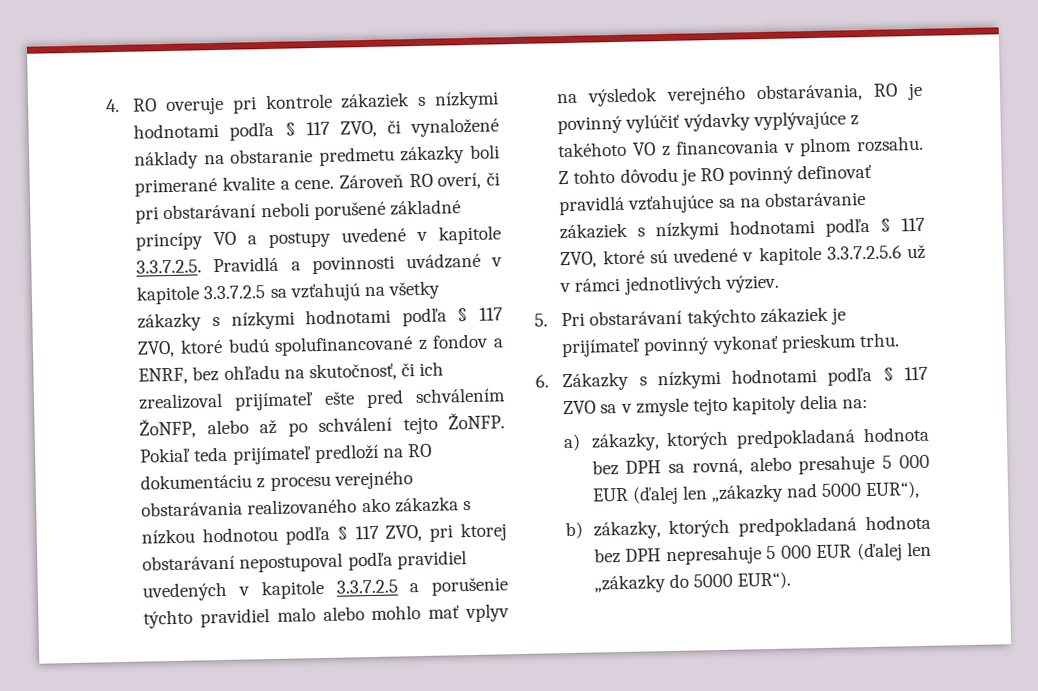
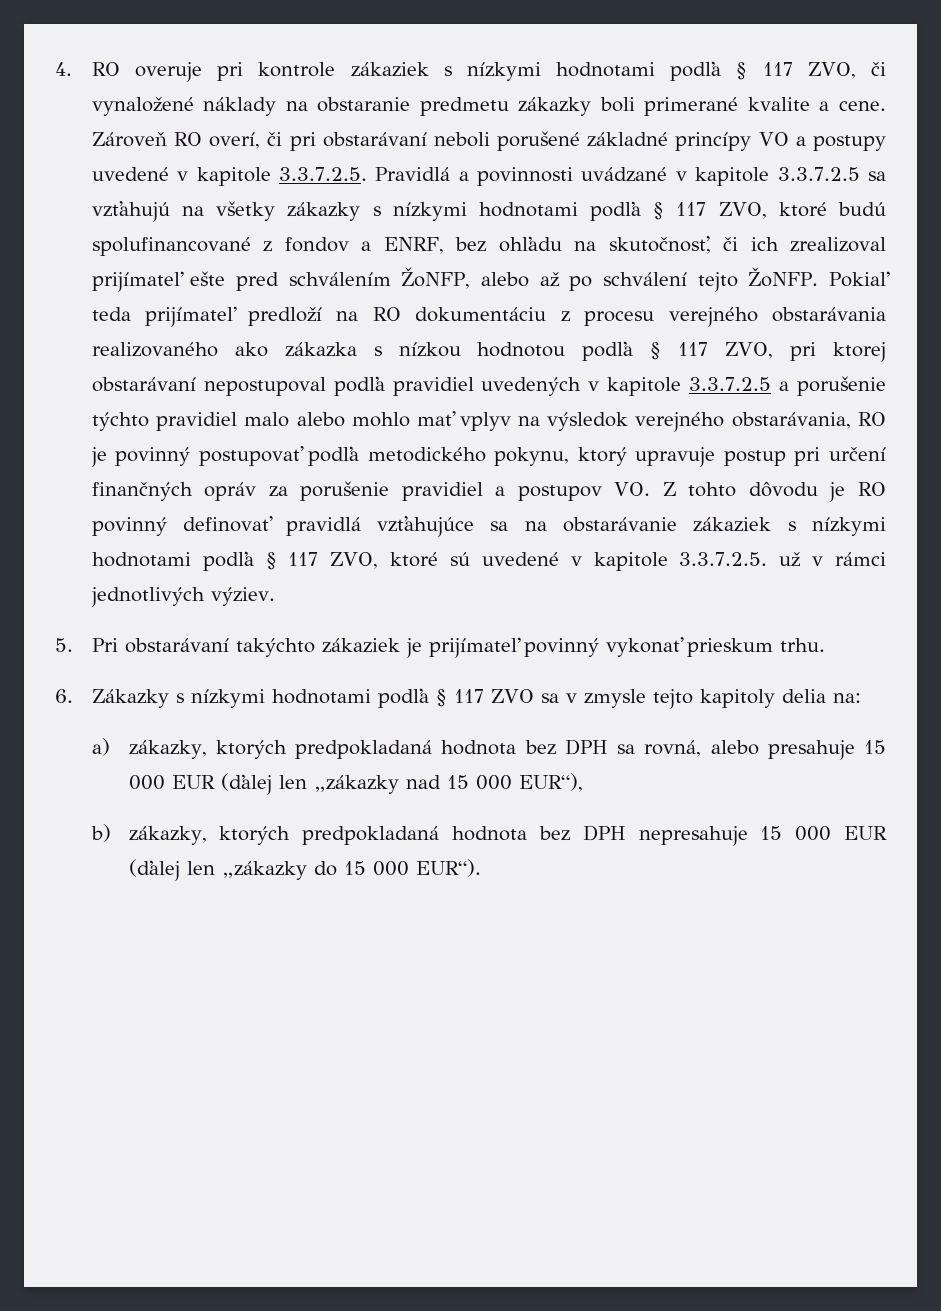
[625,110,859,133] [557,135,924,158] vylúčiť výdavky vyplývajúce z takéhoto VO z financovania v plnom rozsahu. -> [198,446,887,467] [91,481,651,501] postupovať podľa metodického pokynu, ktorý upravuje postup pri určení finančných opráv za porušenie pravidiel a postupov VO.
[826,245,902,260] 3.3.7.2.5.6 -> [679,552,768,566] 3.3.7.2.5.
[882,455,893,469] 5 -> [863,740,886,754] 15
[821,483,863,497] 5000 -> [446,775,512,790] 15 000
[766,545,777,560] 5 -> [760,826,783,840] 15
[692,573,733,588] 5000 -> [343,861,409,876] 15 000

